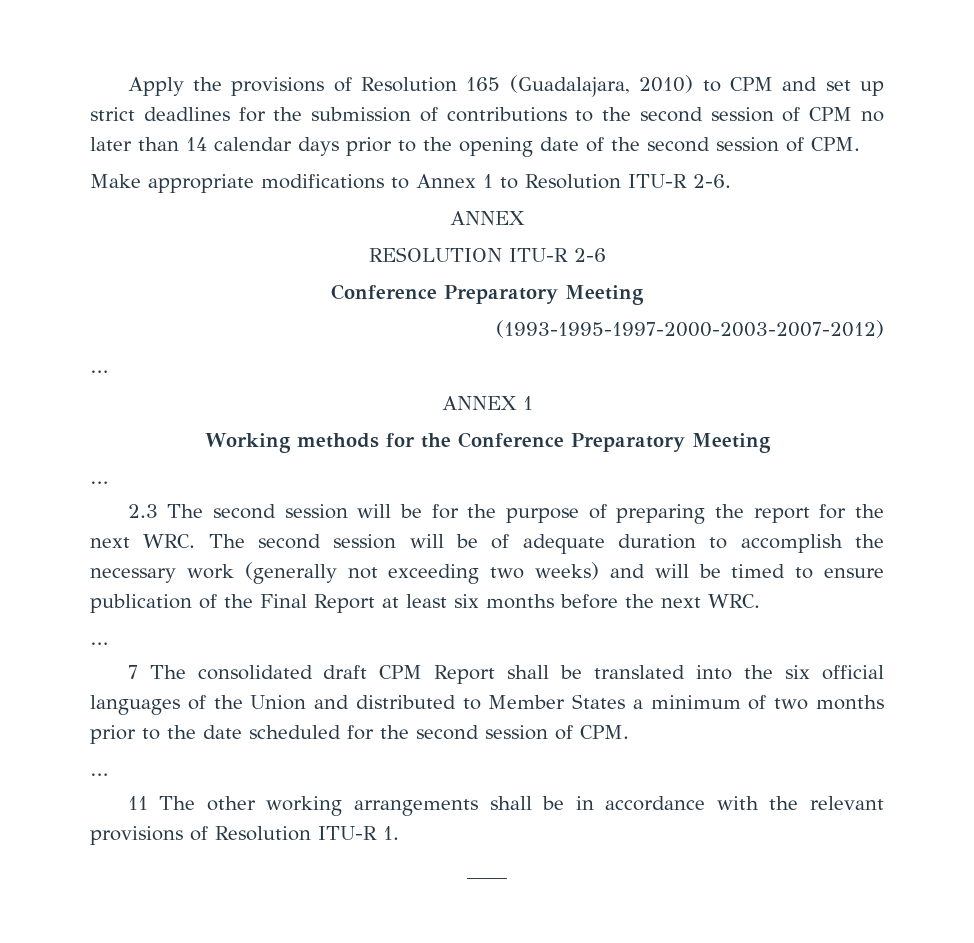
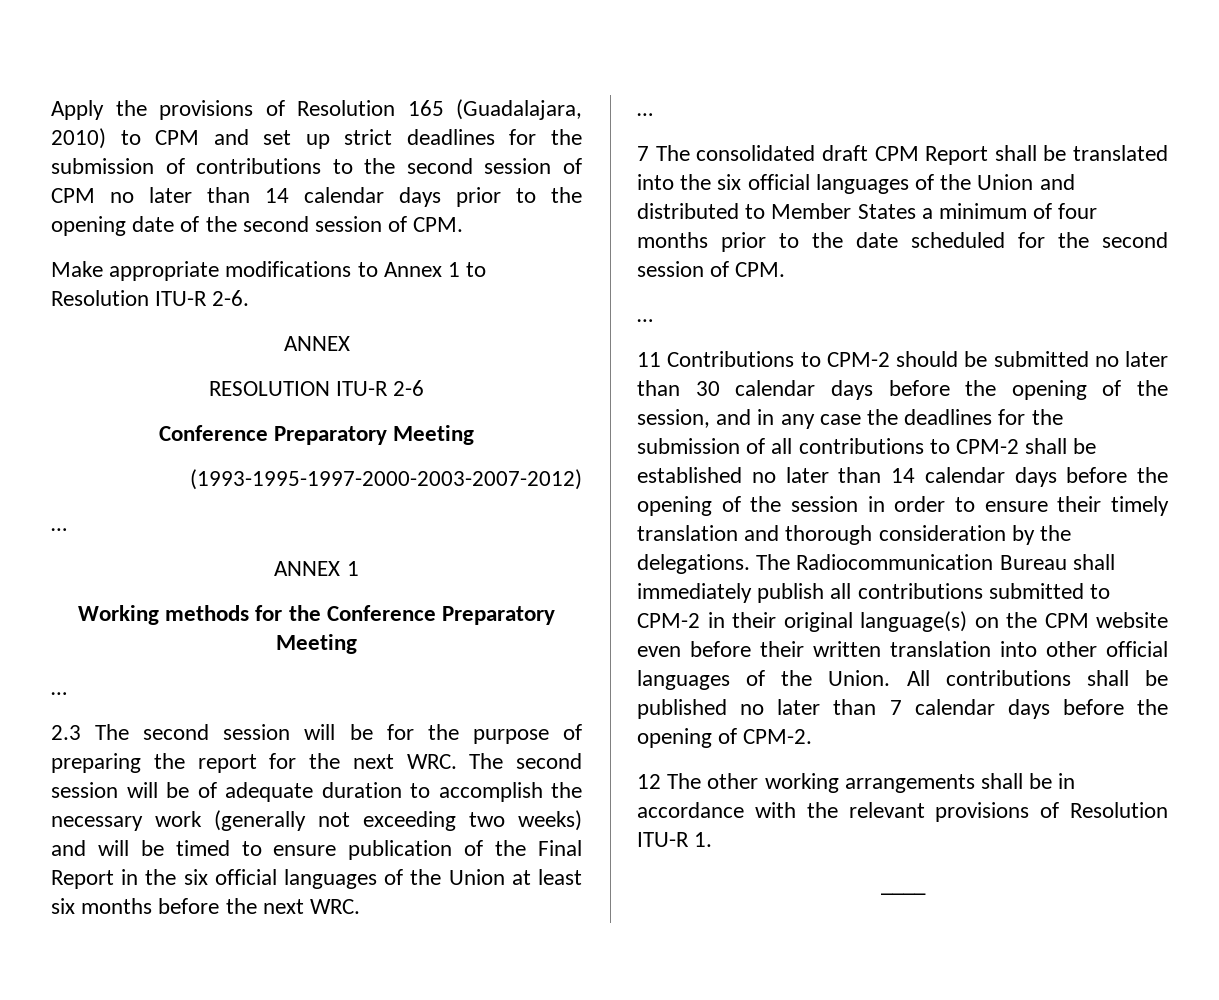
(375, 603) none -> [121,869,505,889] in the six official languages of the Union
[774,698,809,710] two -> [1058,203,1098,219] four
(148, 803) none -> [667,351,1168,367] [637,380,1168,400] [637,409,1063,429] [637,438,1097,454] [637,467,1168,487] [637,496,1169,516] [637,525,1072,545] [637,554,1115,574] [637,583,1111,603] [637,611,1168,632] [637,641,1168,657] [637,670,1168,690] [637,699,1168,719] [637,728,813,748] [637,774,661,789] Contributions to CPM-2 should be submitted no later than 30 calendar days before the opening of the session, and in any case the deadlines for the submission of all contributions to CPM-2 shall be established no later than 14 calendar days before the opening of the session in order to ensure their timely translation and thorough consideration by the delegations. The Radiocommunication Bureau shall immediately publish all contributions submitted to CPM-2 in their original language(s) on the CPM website even before their written translation into other official languages of the Union. All contributions shall be published no later than 7 calendar days before the opening of CPM-2. // 12

